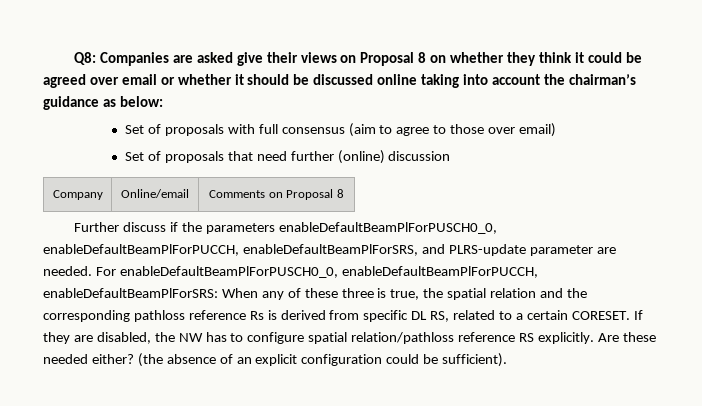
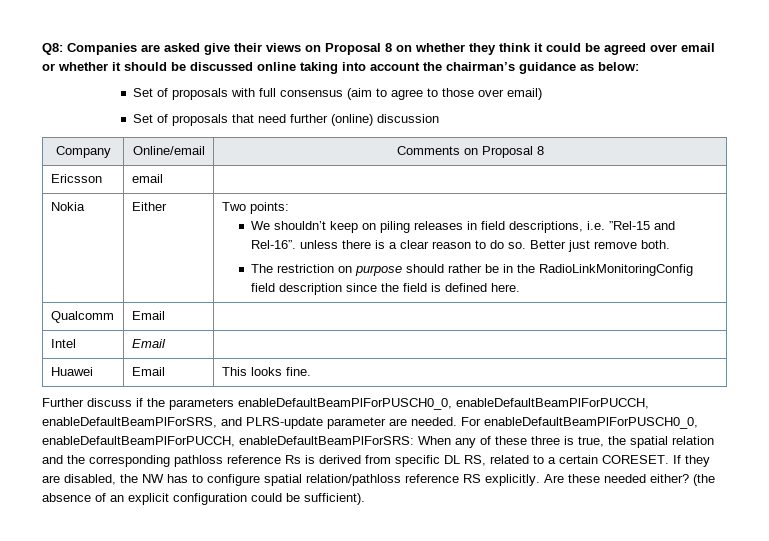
(344, 193) none -> [50,174,102,183] [131,174,163,183] [50,202,85,211] [131,202,167,211] [221,202,289,214] [251,221,676,233] [251,240,671,252] [251,264,694,276] [251,283,521,295] [50,311,114,323] [131,311,165,320] [50,339,76,348] [131,339,166,348] [50,367,93,376] [131,367,165,376] [221,367,311,376] // Ericsson | email | // Nokia | Either | Two points: // We shouldn’t keep on piling releases in field descriptions, i.e. ”Rel-15 and Rel-16”. unless there is a clear reason to do so. Better just remove both. // The restriction on purpose should rather be in the RadioLinkMonitoringConfig field description since the field is defined here. // Qualcomm | Email | // Intel | Email | // Huawei | Email | This looks fine.

